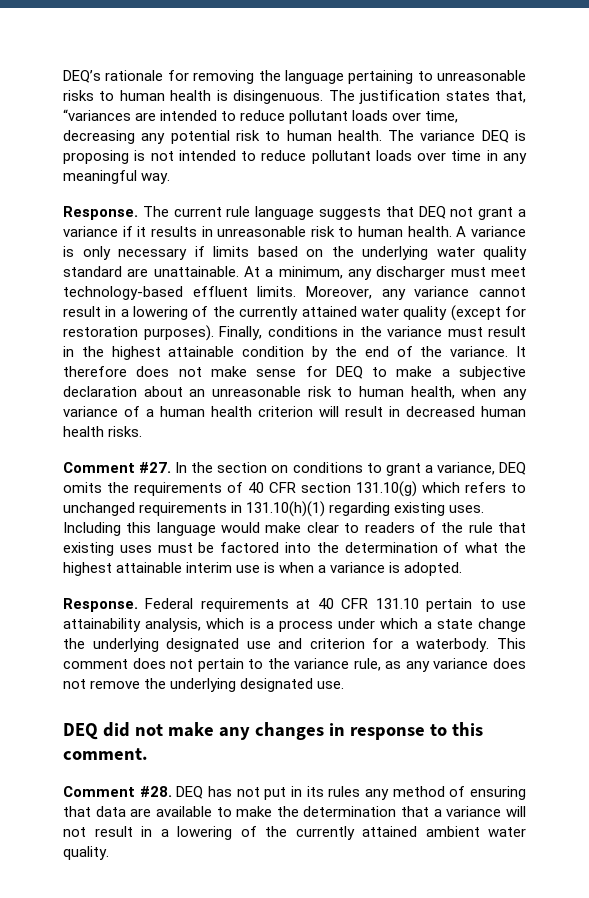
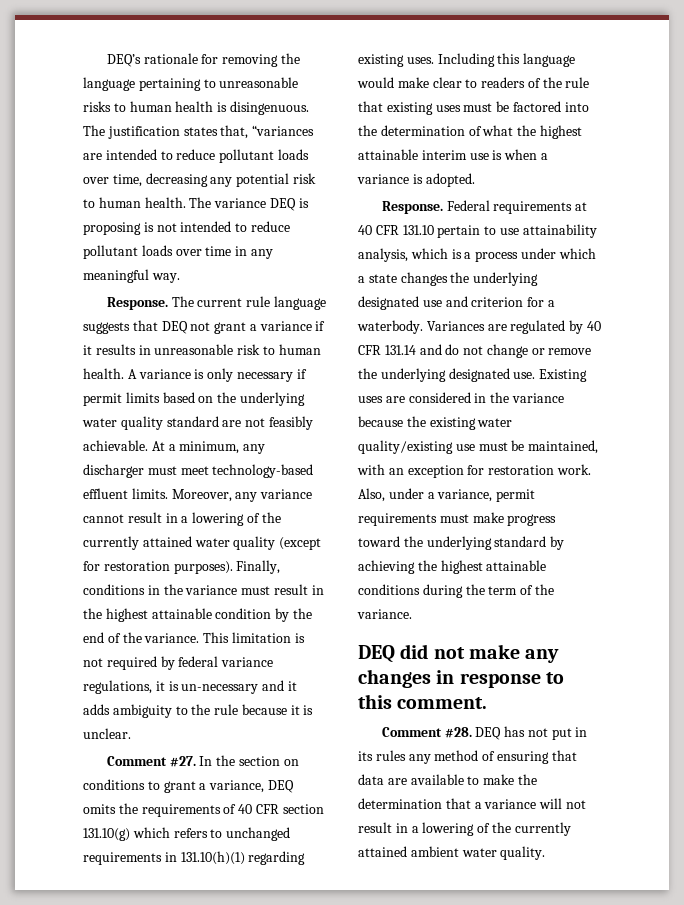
(205, 251) none -> [83,393,122,406] permit
[153,266,239,277] unattainable. -> [245,416,313,430] [83,440,148,451] not feasibly achievable.
[516,346,526,357] [63,366,526,380] [63,386,527,400] [63,406,526,417] [63,426,143,437] It therefore does not make sense for DEQ to make a subjective declaration about an unreasonable risk to human health, when any variance of a human health criterion will result in decreased human health risks. -> [203,632,305,643] [83,656,274,670] [83,680,297,694] [83,704,314,718] [83,728,131,739] This limitation is not required by federal variance regulations, it is un-necessary and it adds ambiguity to the rule because it is unclear.
[477,618,526,632] change -> [400,272,448,286] changes
[496,638,526,649] [63,658,526,672] [63,679,86,689] This comment does not pertain to the variance rule, as any variance does not -> [426,320,601,334] [358,344,545,358] Variances are regulated by 40 CFR 131.14 and do not change or
(345, 685) none -> [539,369,588,382] [358,392,564,403] [358,416,513,430] [358,440,599,454] [357,464,591,478] [358,488,536,502] [358,512,557,526] [358,536,565,550] [358,560,547,574] [358,584,554,598] [357,609,412,619] Existing uses are considered in the variance because the existing water quality/existing use must be maintained, with an exception for restoration work. Also, under a variance, permit requirements must make progress toward the underlying standard by achieving the highest attainable conditions during the term of the variance.

